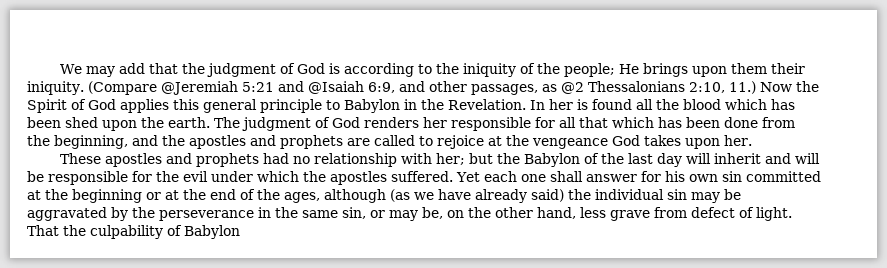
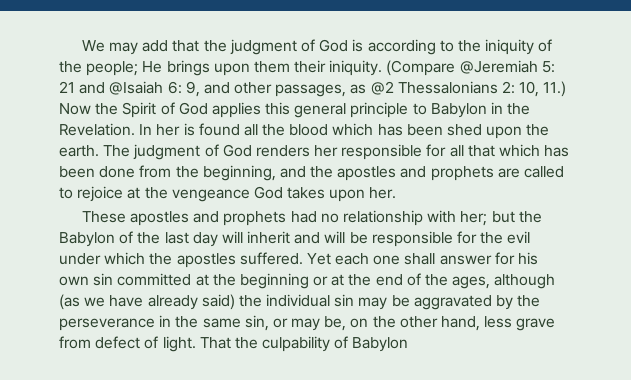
[241,81,395,94] 5:21 and @Isaiah 6:9, -> [541,61,555,73] [59,81,200,97] 5: 21 and @Isaiah 6: 9,
[688,82,725,93] 2:10, -> [502,81,540,97] 2: 10,

